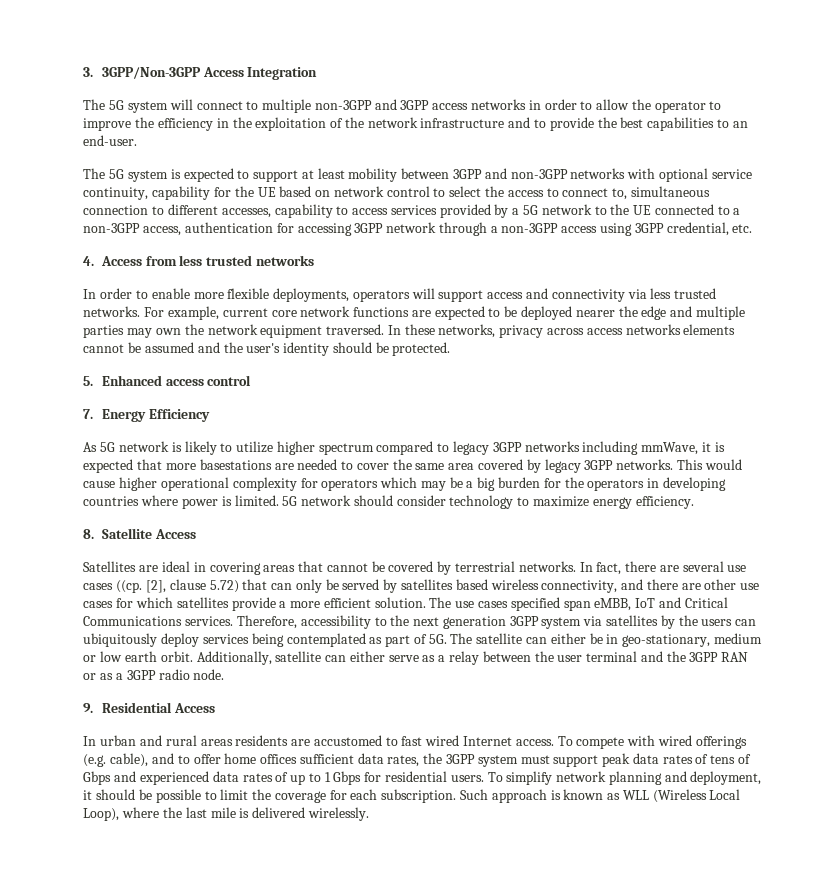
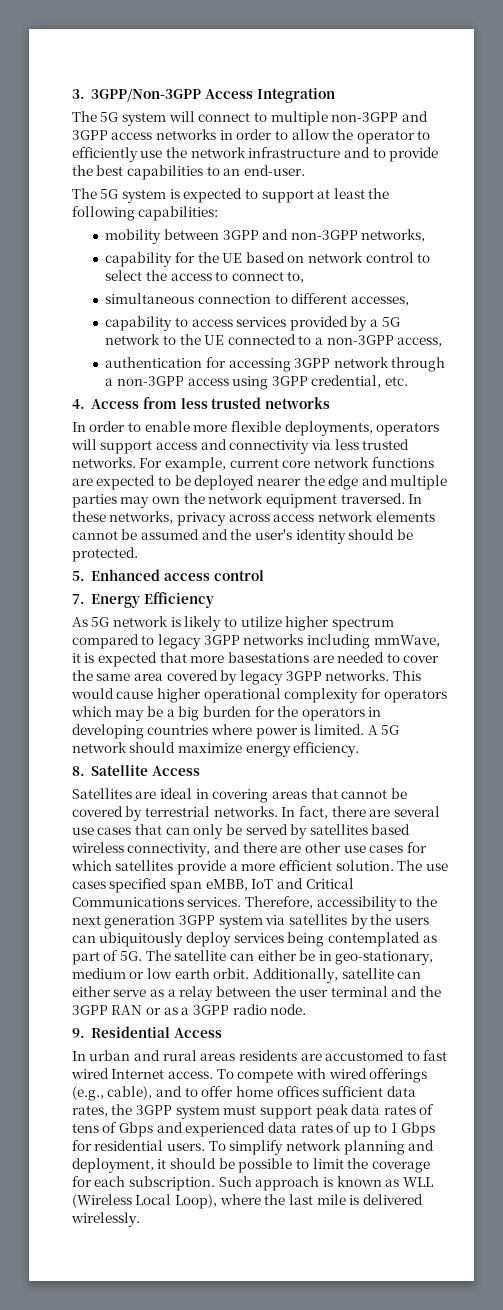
[83,117,344,131] improve the efficiency in the exploitation of -> [71,147,163,162] efficiently use
(345, 173) none -> [368,188,390,199] [71,206,219,221] the following capabilities: //
[570,168,752,182] [83,187,149,200] networks with optional service continuity, -> [361,229,426,242] networks, //
(628, 194) none -> (305, 277) //
(271, 213) none -> (409, 301) //
(182, 231) none -> (443, 342) //
[625,324,681,335] networks -> [317,511,373,522] network
(279, 500) none -> [367,725,378,735] A
[396,495,530,509] consider technology to -> (176, 747) none
[116,579,239,593] ((cp. [2], clause 5.72) -> (132, 831) none
[83,754,107,767] (e.g. -> [71,1086,104,1101] (e.g.,

